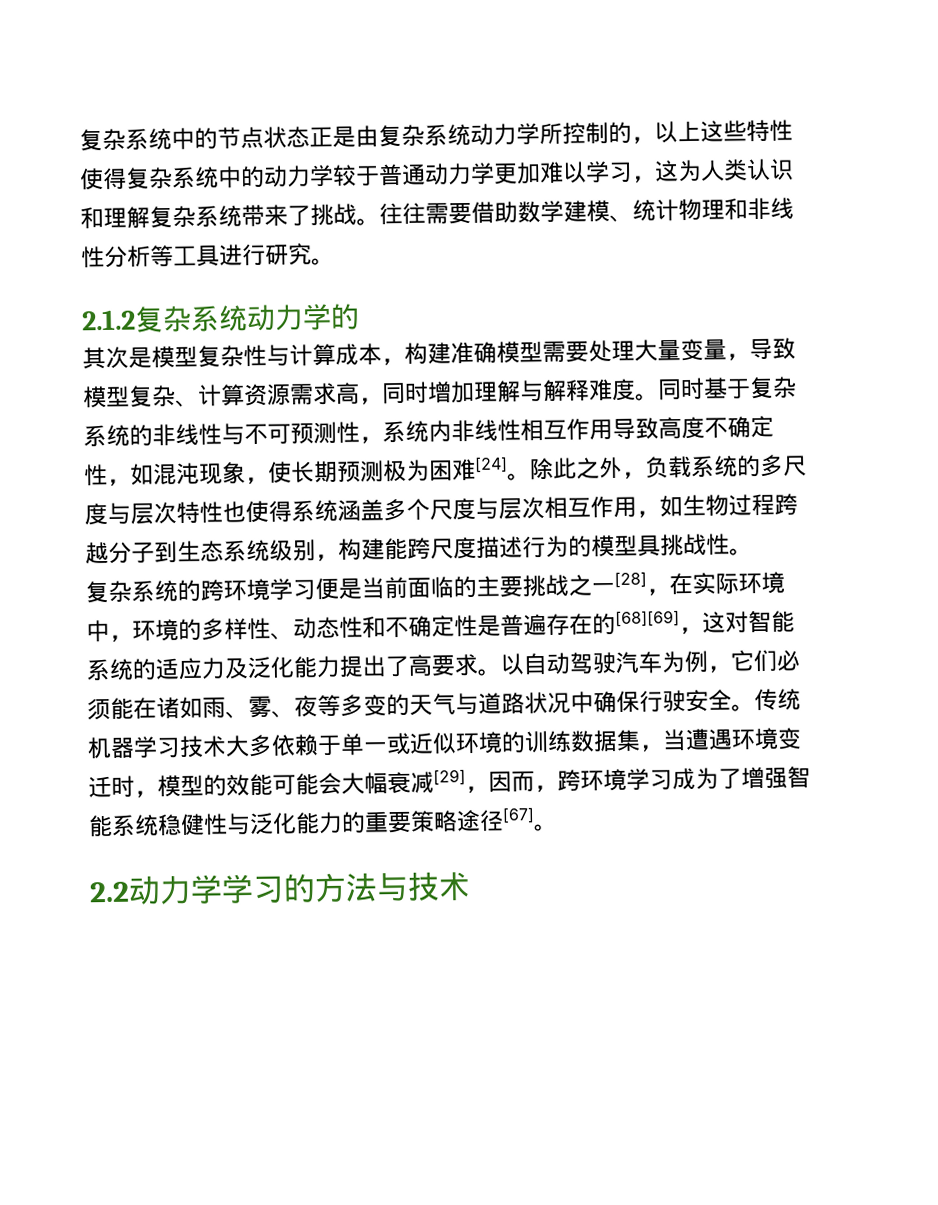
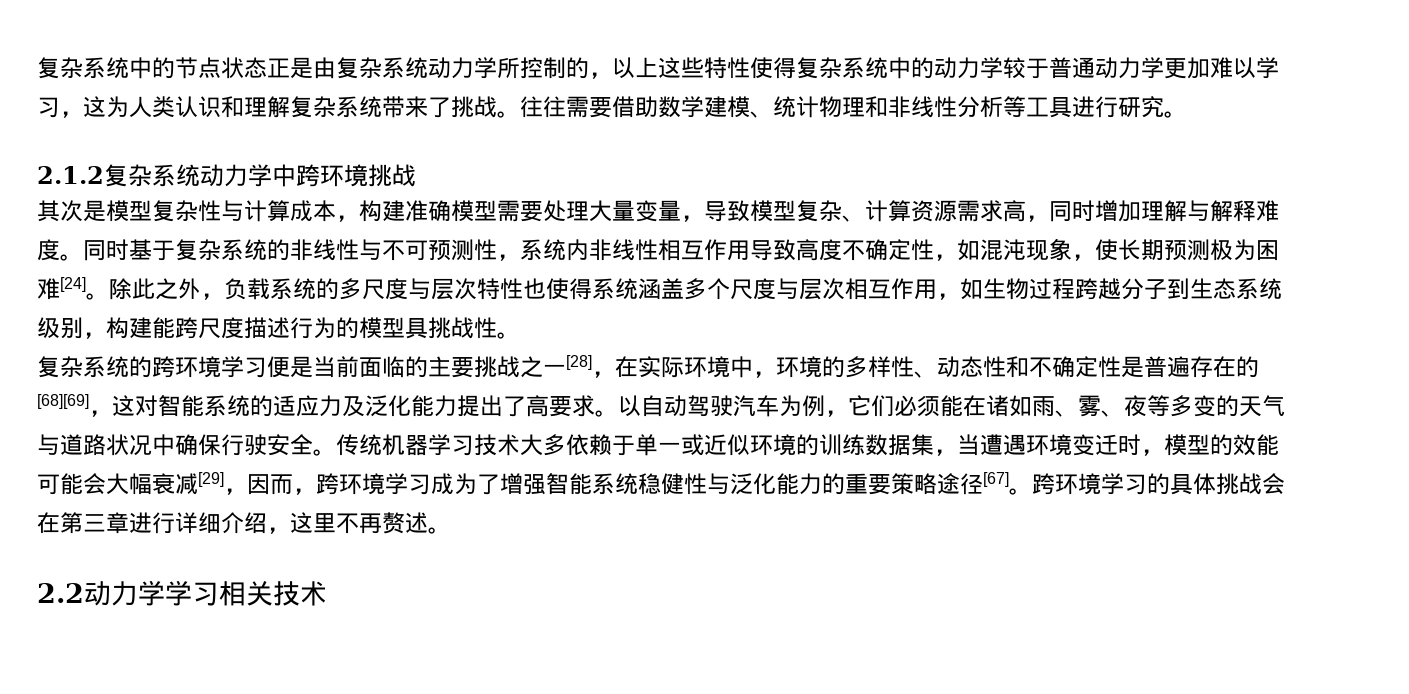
[330,303,360,330] 的 -> [272,164,416,187] 中跨环境挑战
(558, 827) none -> [1032,473,1285,495] [37,512,451,534] 跨环境学习的具体挑战会在第三章进行详细介绍，这里不再赘述。
[283,871,409,903] 的方法与 -> [219,581,273,606] 相关

